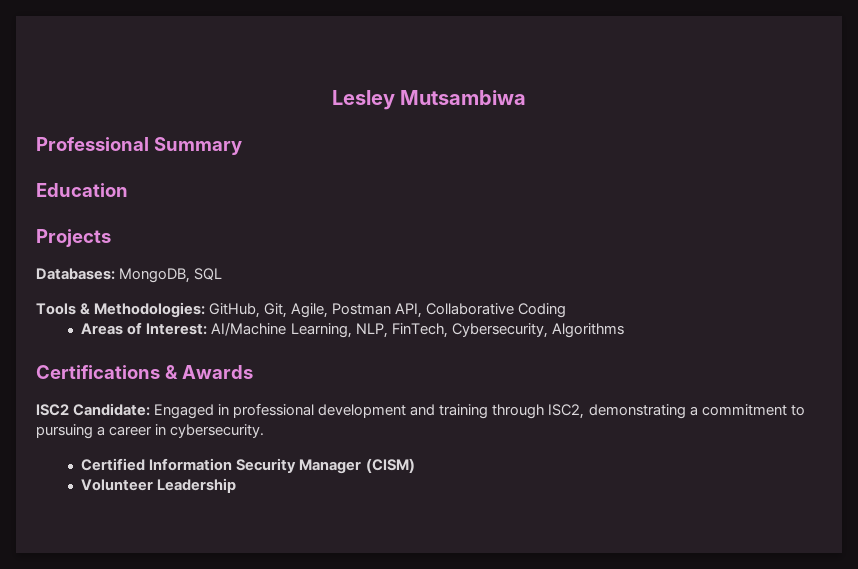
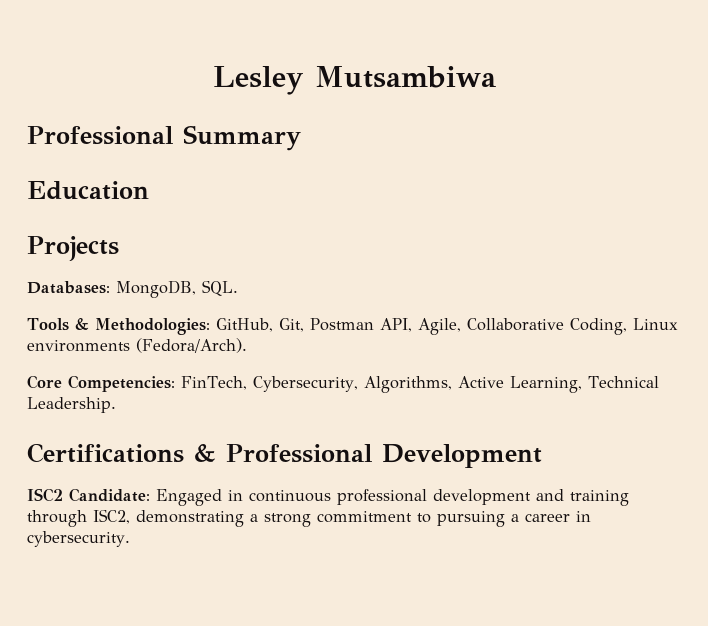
[194,268,223,280] SQL -> [202,280,238,296] SQL.
[291,303,329,318] Agile, -> (304, 325) none
[426,303,567,318] [81,322,624,338] Collaborative Coding // Areas of Interest: AI/Machine Learning, NLP, FinTech, Cybersecurity, Algorithms -> [417,318,678,335] [27,338,247,353] [27,375,659,393] [27,397,116,413] Agile, Collaborative Coding, Linux environments (Fedora/Arch). // Core Competencies: FinTech, Cybersecurity, Algorithms, Active Learning, Technical Leadership.
[181,365,253,379] Awards -> [226,444,542,468] Professional Development
(230, 409) none -> [249,490,331,502] continuous
(698, 411) none -> [264,513,311,527] strong
[81,458,415,474] [81,478,237,493] // Certified Information Security Manager (CISM) // Volunteer Leadership -> (130, 539) none

